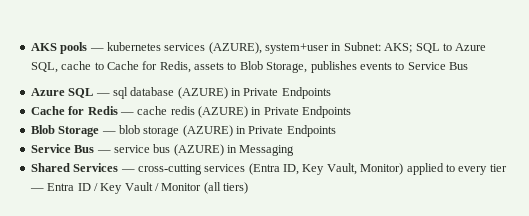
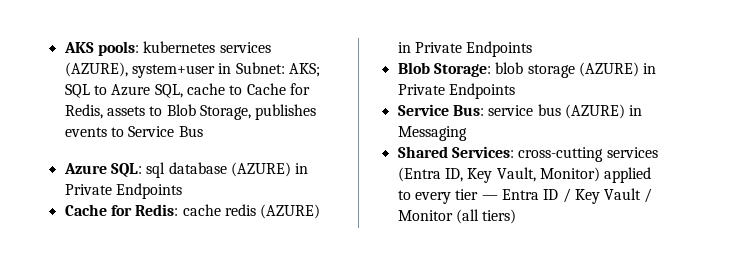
[60,42,104,54] pools — -> [97,41,139,56] pools:
[68,88,110,98] SQL — -> [110,163,142,177] SQL:
[87,106,134,115] Redis — -> [135,204,179,216] Redis:
[58,126,116,137] Storage — -> [433,63,491,77] Storage:
[74,145,111,153] Bus — -> [452,105,484,116] Bus:
[73,163,135,172] Services — -> [451,146,514,158] Services:

